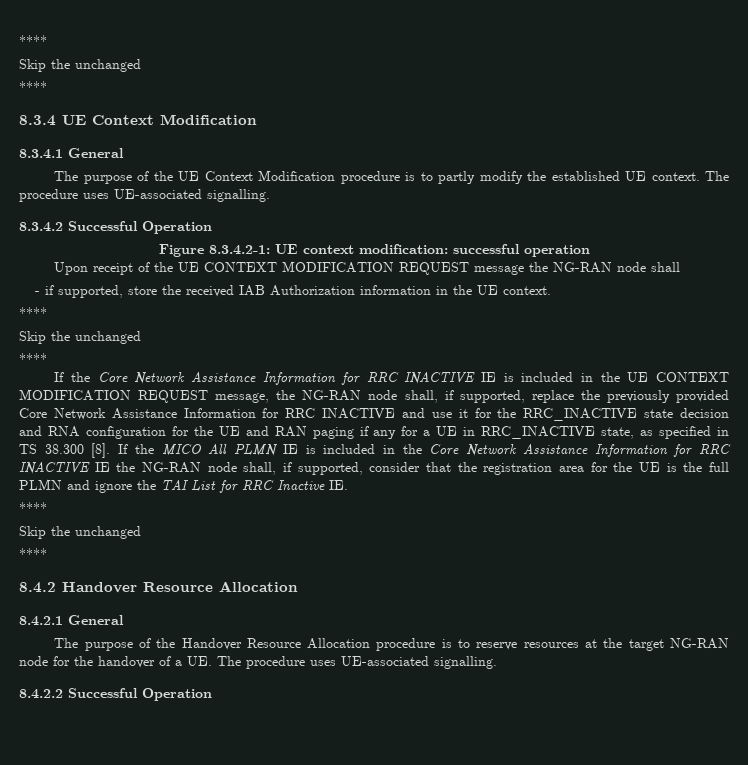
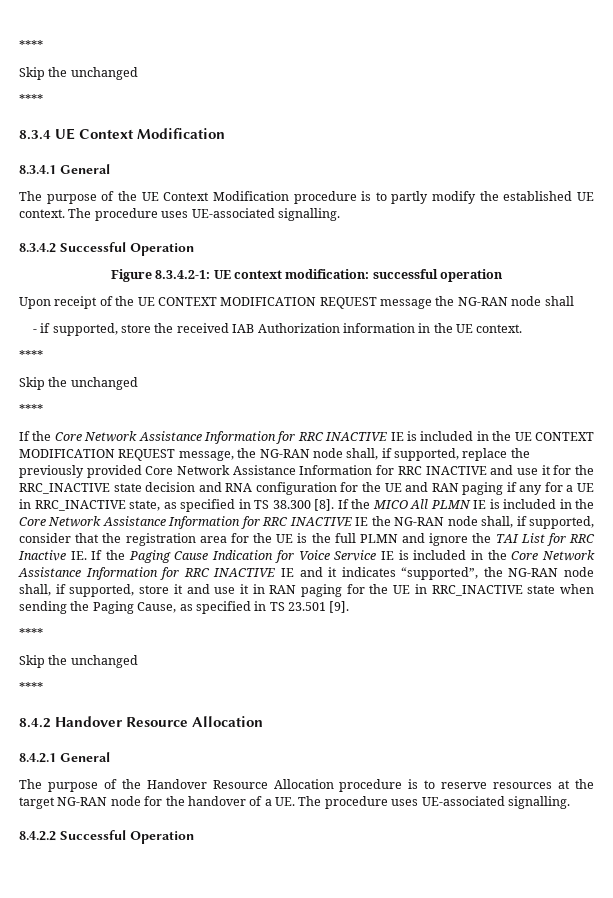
(348, 485) none -> [91,550,595,563] [18,567,594,580] [19,584,594,597] [19,601,350,614] If the Paging Cause Indication for Voice Service IE is included in the Core Network Assistance Information for RRC INACTIVE IE and it indicates “supported”, the NG-RAN node shall, if supported, store it and use it in RAN paging for the UE in RRC_INACTIVE state when sending the Paging Cause, as specified in TS 23.501 [9].

